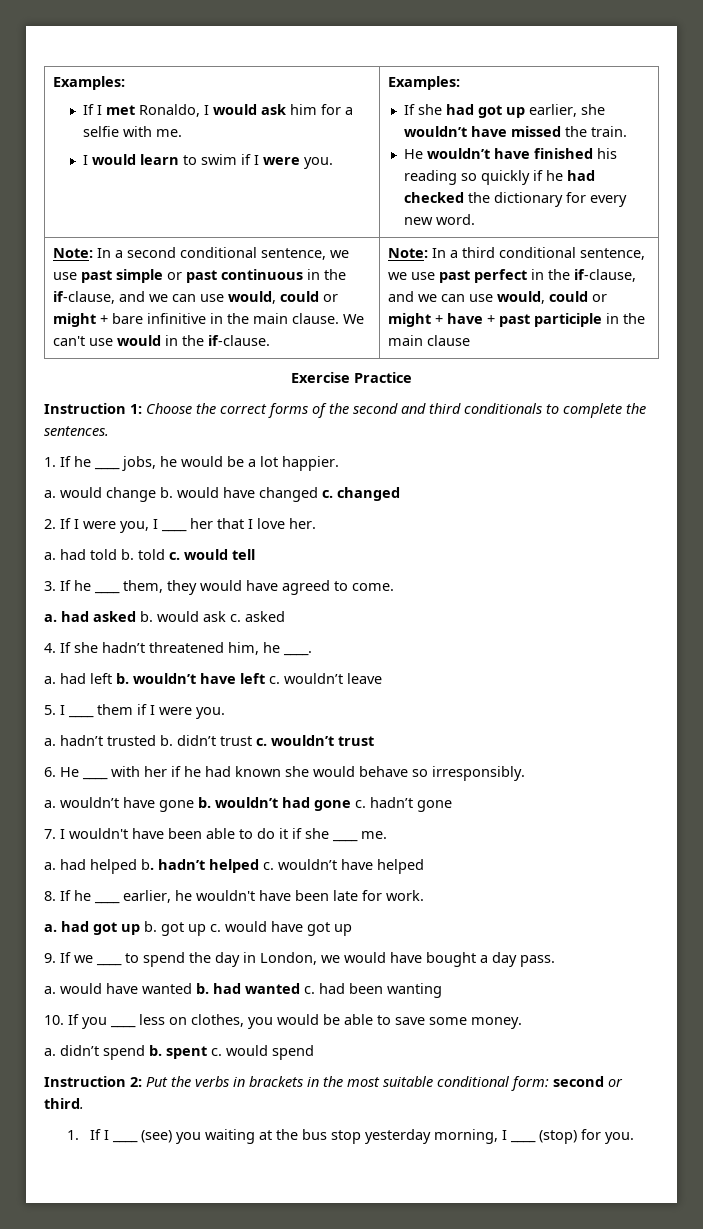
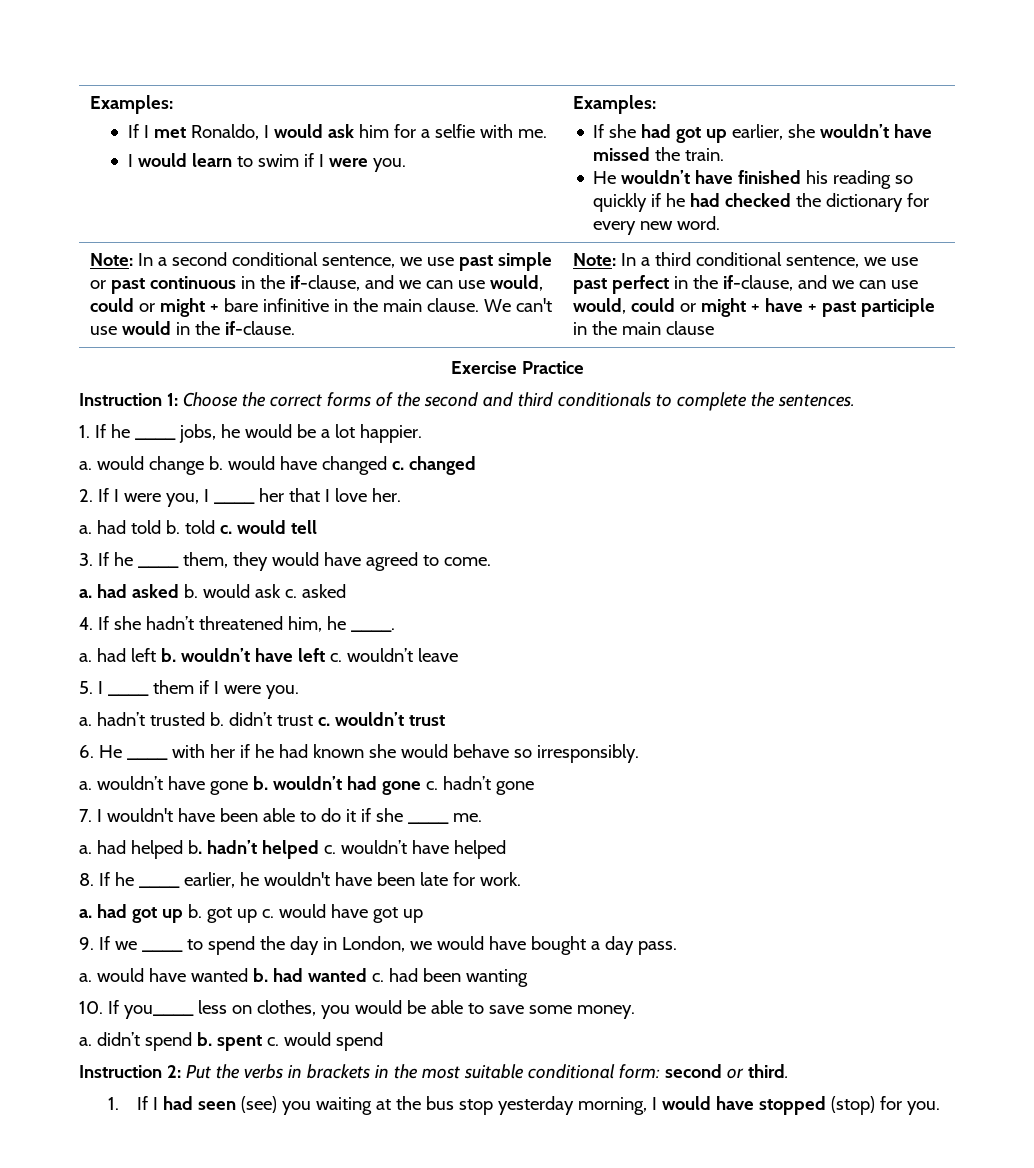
[82,1017,136,1029] you ____ -> [123,1005,194,1019] you____
[112,1140,139,1143] ____ -> [162,1096,236,1110] had seen
[510,1140,537,1143] ____ -> [661,1096,826,1115] would have stopped

